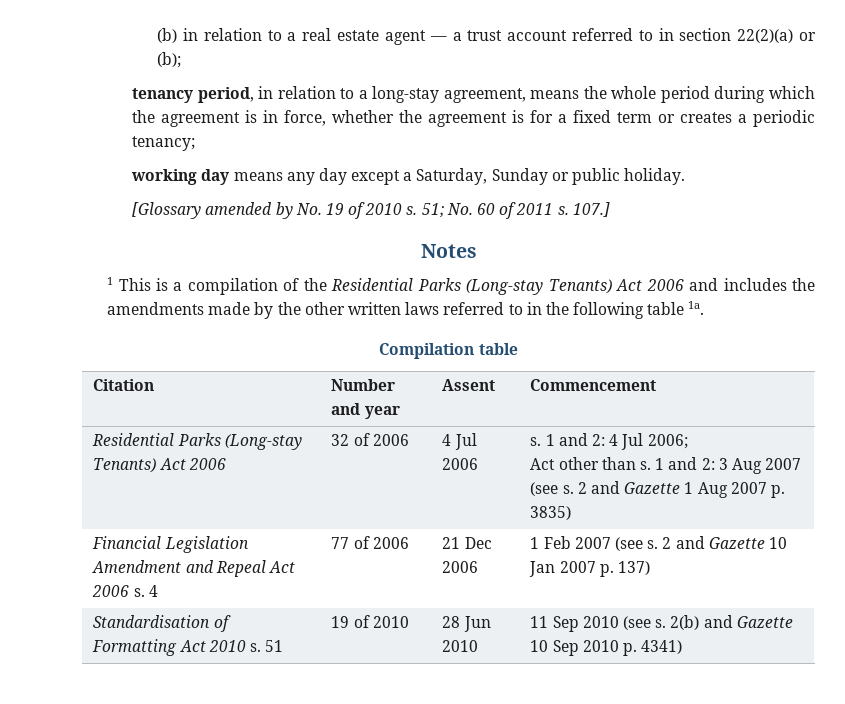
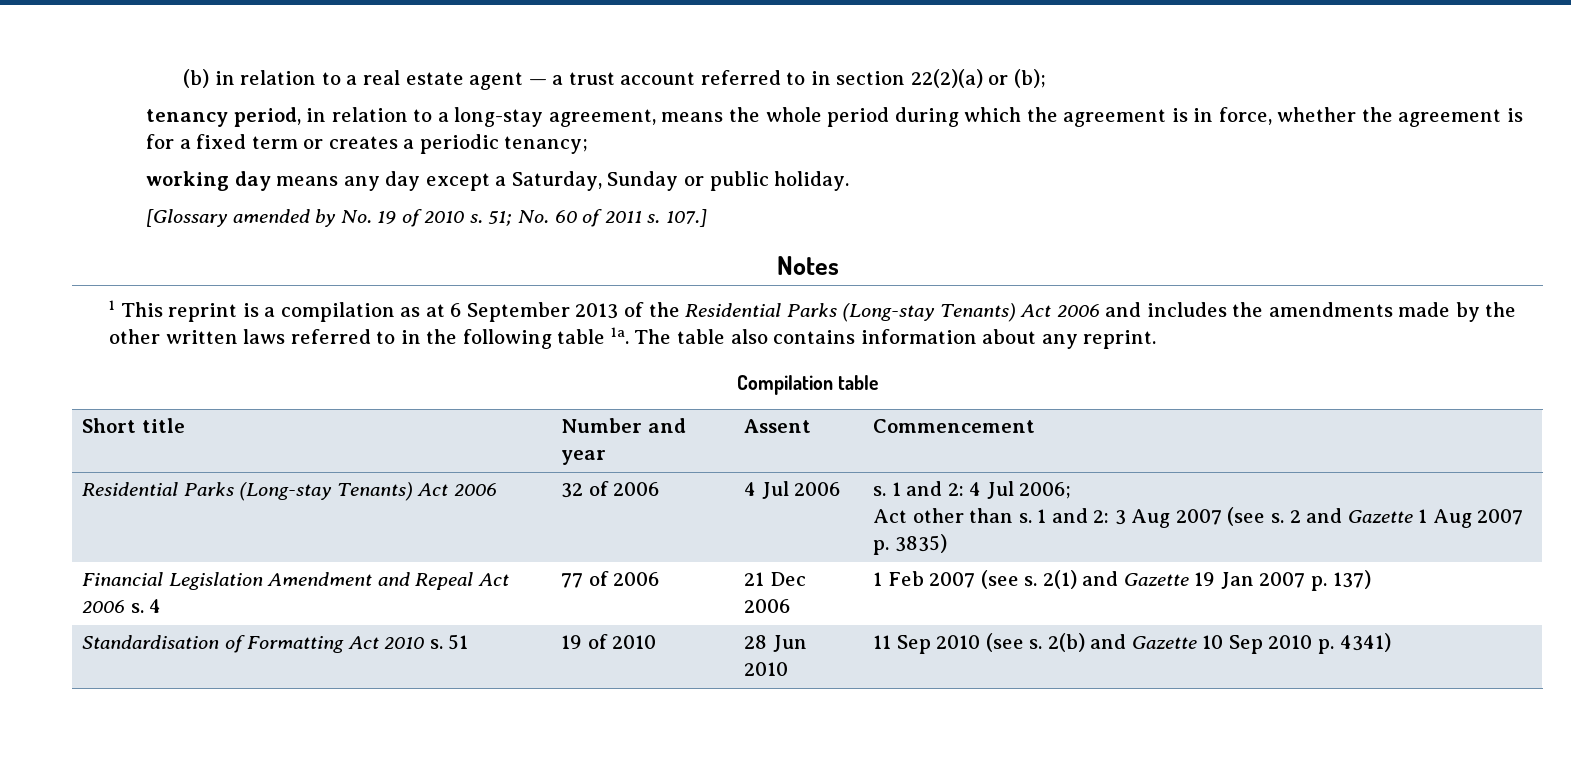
(151, 284) none -> [168,303,238,322] reprint
(278, 286) none -> [400,302,619,322] as at 6 September 2013
(705, 308) none -> [634,329,1157,349] The table also contains information about any reprint.
[93,379,155,391] Citation -> [82,418,185,433] Short title
[662,536,787,549] 2 and Gazette 10 -> [1042,570,1216,589] 2(1) and Gazette 19

